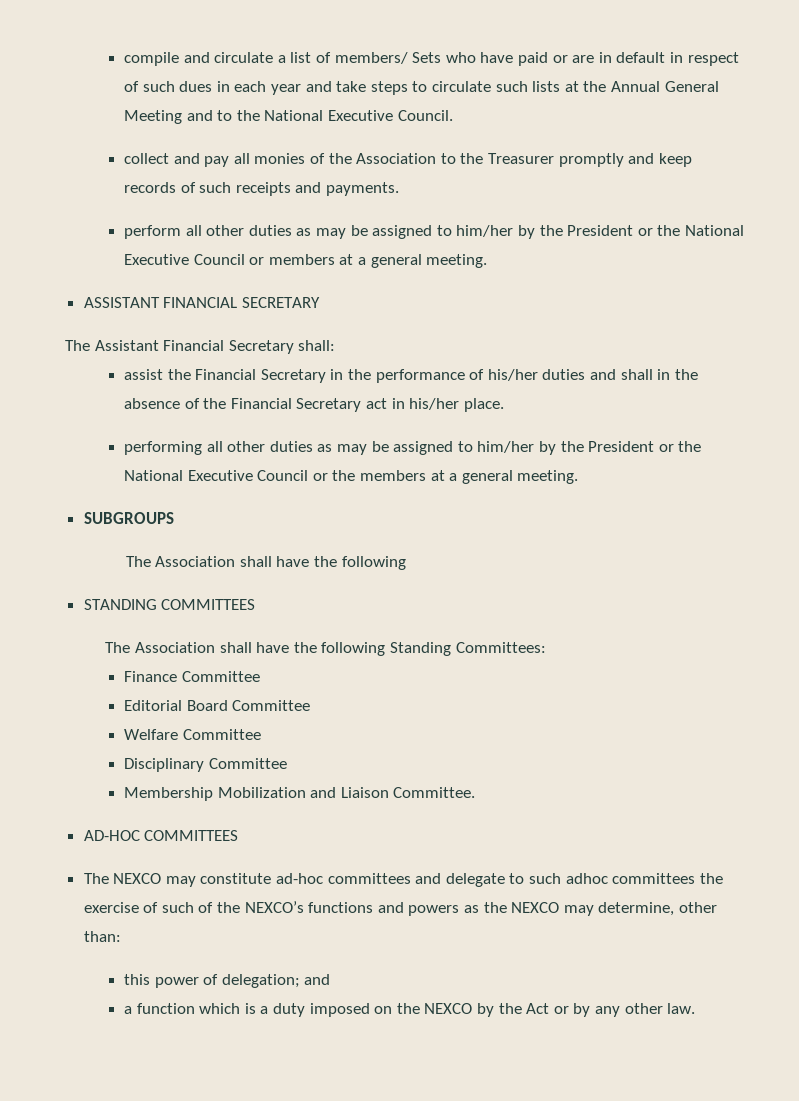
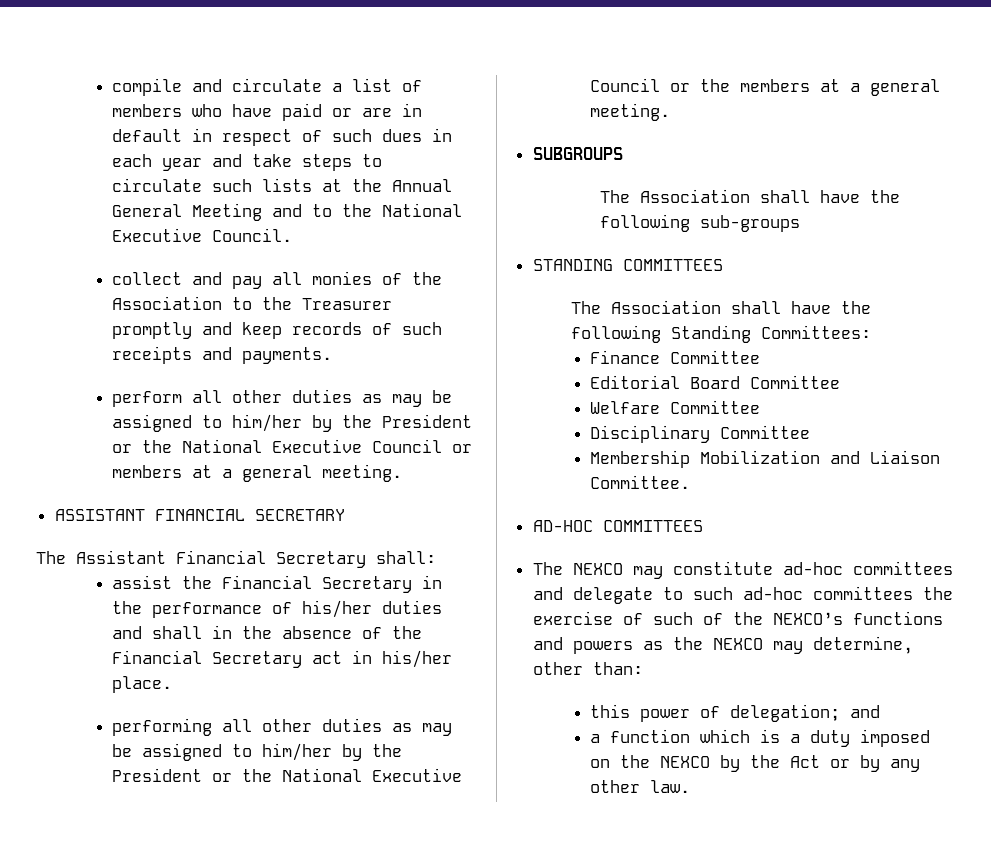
[334,52,442,64] members/ Sets -> [112,104,183,117] members
(406, 563) none -> [700,215,801,232] sub-groups
[565,873,608,884] adhoc -> [742,587,803,600] ad-hoc

